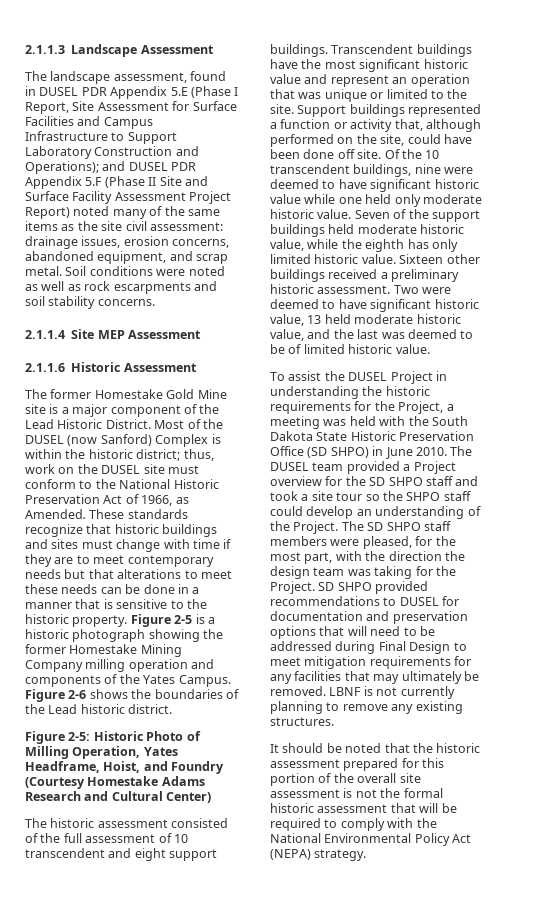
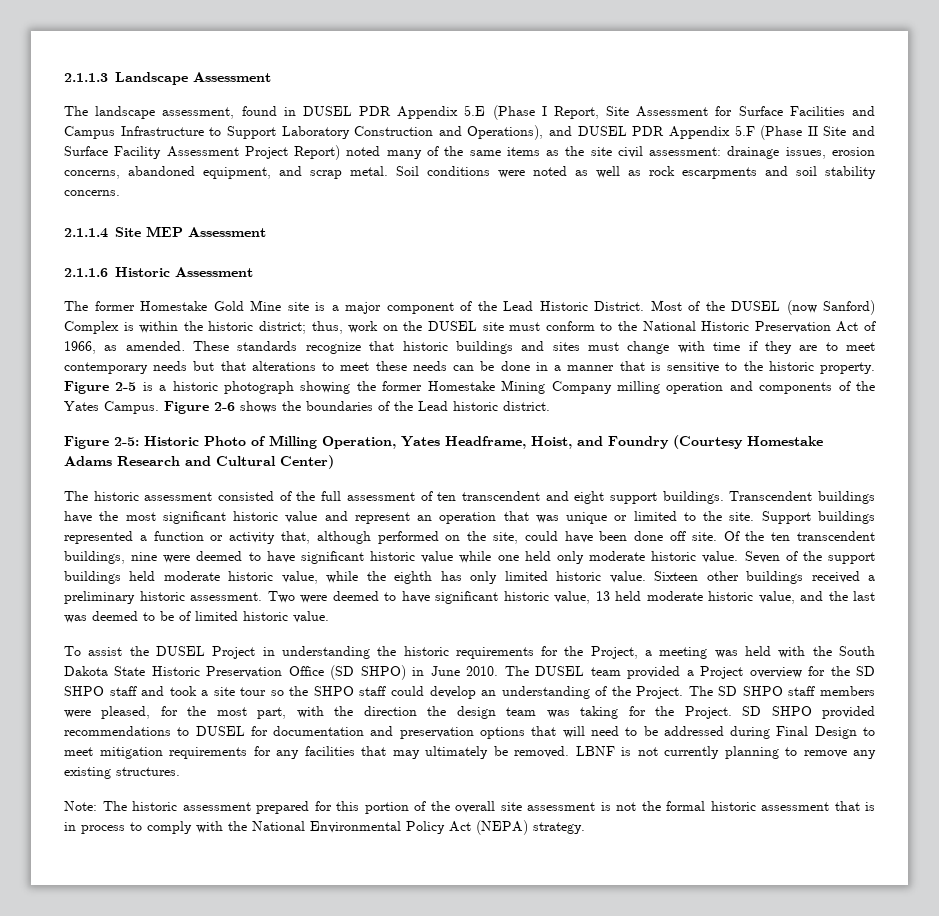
[25,161,99,174] Operations); -> [467,125,544,140] Operations),
[25,509,86,519] Amended. -> [125,341,185,351] amended.
[173,834,188,843] 10 -> [437,492,457,501] ten
[425,150,440,159] 10 -> [771,532,791,541] ten
[270,743,433,753] It should be noted that the -> [64,801,127,811] Note: The
[419,803,457,813] [270,818,321,831] will be required -> [865,802,875,811] [64,822,125,834] is in process

